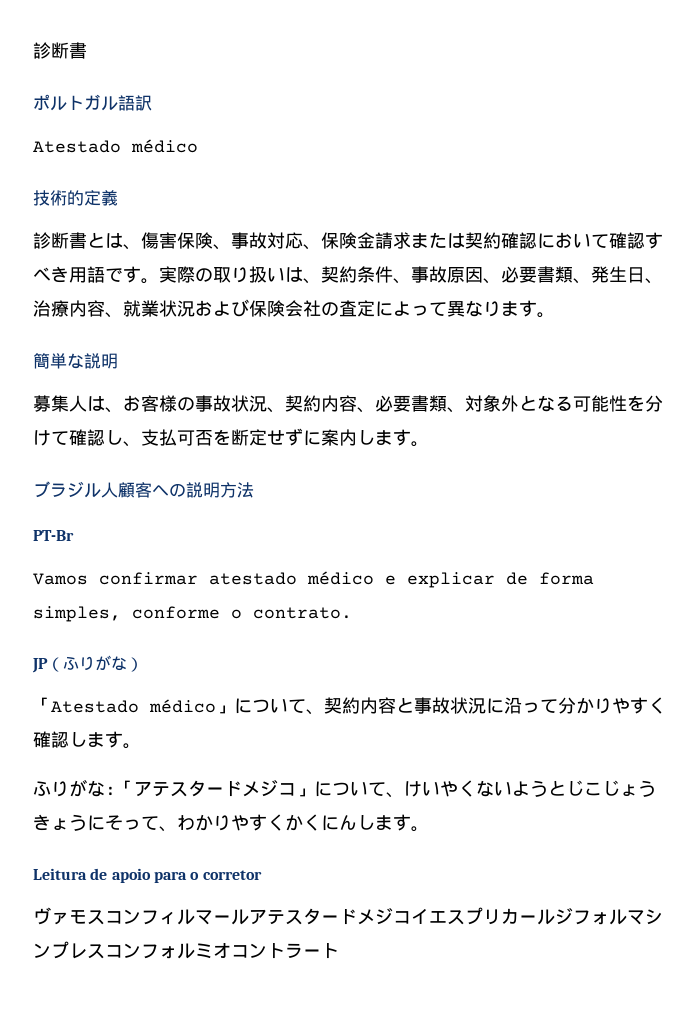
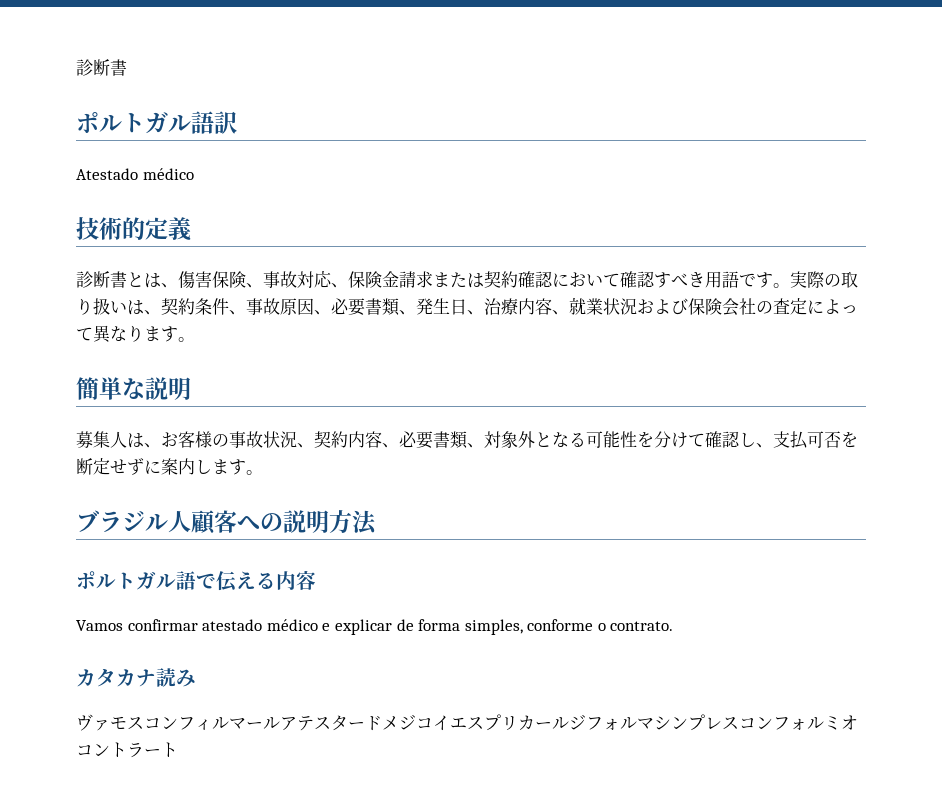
[33,530,74,541] PT-Br -> [76,570,316,592] ポルトガル語で伝える内容
[32,655,143,673] [33,697,666,715] [33,731,141,749] [33,779,656,798] [33,814,429,832] [33,868,262,883] JP（ふりがな） // 「Atestado médico」について、契約内容と事故状況に沿って分かりやすく確認します。 // ふりがな:「アテスタードメジコ」について、けいやくないようとじこじょうきょうにそって、わかりやすくかくにんします。 // Leitura de apoio para o corretor -> [76,668,196,687] カタカナ読み

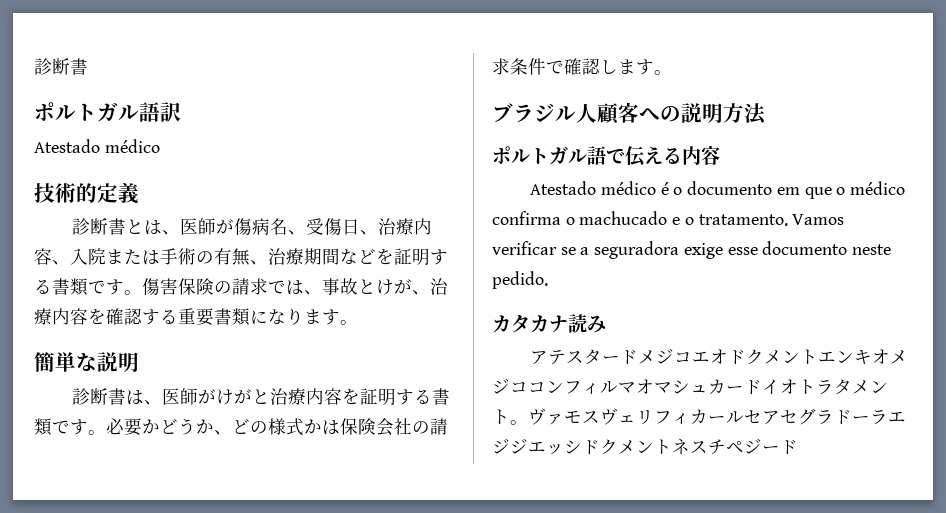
[178,271,858,289] [76,297,858,316] [76,325,111,343] 傷害保険、事故対応、保険金請求または契約確認において確認すべき用語です。実際の取り扱いは、契約条件、事故原因、必要書類、発生日、治療内容、就業状況および保険会社の査定によって異 -> [180,218,433,236] [34,248,448,266] [34,278,448,296] [34,308,268,326] 医師が傷病名、受傷日、治療内容、入院または手術の有無、治療期間などを証明する書類です。傷害保険の請求では、事故とけが、治療内容を確認する重要書類に
[76,431,858,449] [76,458,195,475] 募集人は、お客様の事故状況、契約内容、必要書類、対象外となる可能性を分けて確認し、支払可否を断定せずに案内 -> [72,388,451,406] [34,418,448,436] [492,58,601,75] 診断書は、医師がけがと治療内容を証明する書類です。必要かどうか、どの様式かは保険会社の請求条件で確認
[76,619,674,635] [76,668,196,687] [76,714,280,731] Vamos confirmar atestado médico e explicar de forma simples, conforme o contrato. // カタカナ読み // ヴァモスコンフィルマール -> [530,181,906,199] [492,211,845,226] [492,241,892,259] [492,271,548,289] [492,314,606,333] Atestado médico é o documento em que o médico confirma o machucado e o tratamento. Vamos verificar se a seguradora exige esse documento neste pedido. // カタカナ読み //
[433,714,858,731] [76,742,178,758] イエスプリカールジフォルマシンプレスコンフォルミオコントラート -> [692,349,909,365] [492,378,888,395] [492,408,906,425] [492,438,798,455] エオドクメントエンキオメジココンフィルマオマシュカードイオトラタメント。ヴァモスヴェリフィカールセアセグラドーラエジジエッシドクメントネスチペジード

